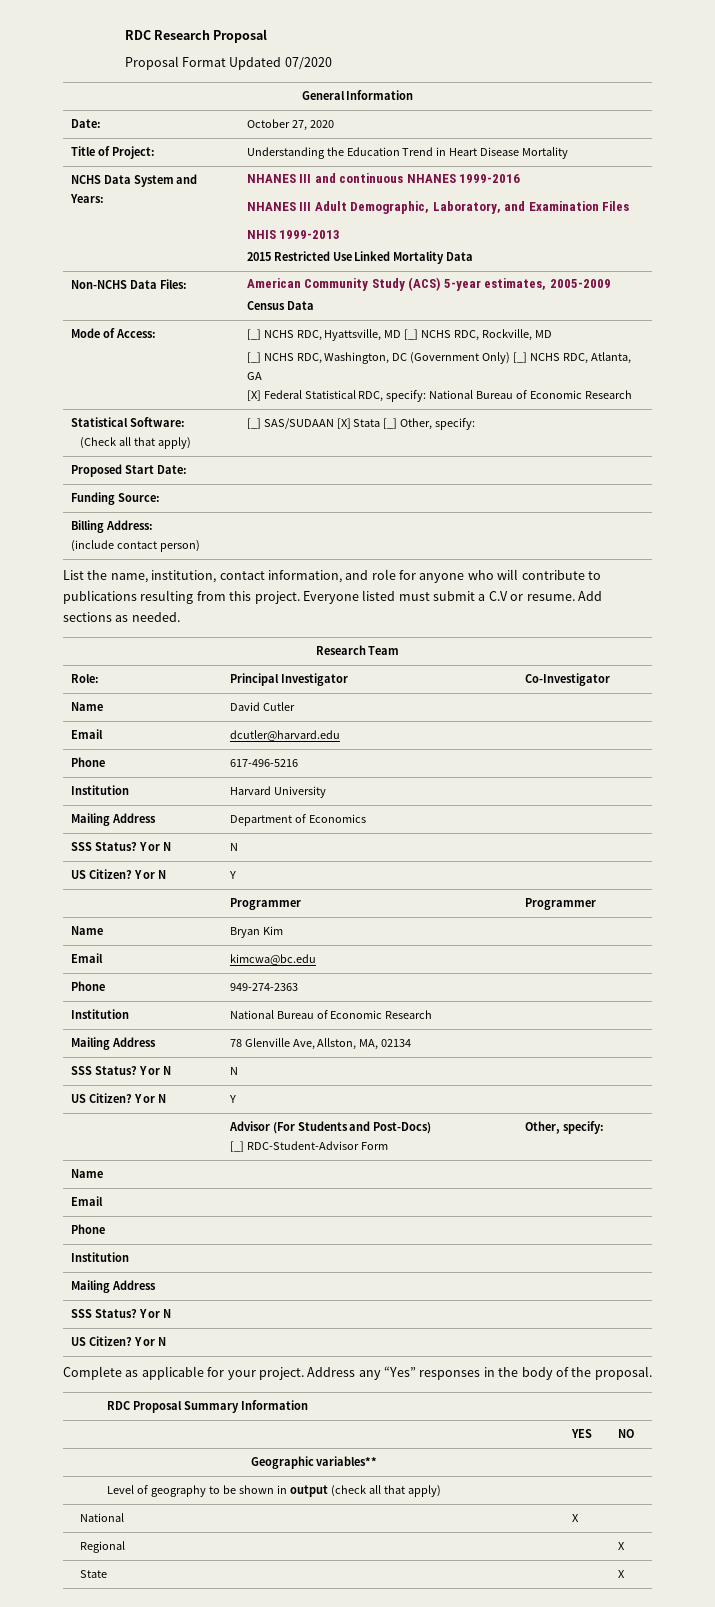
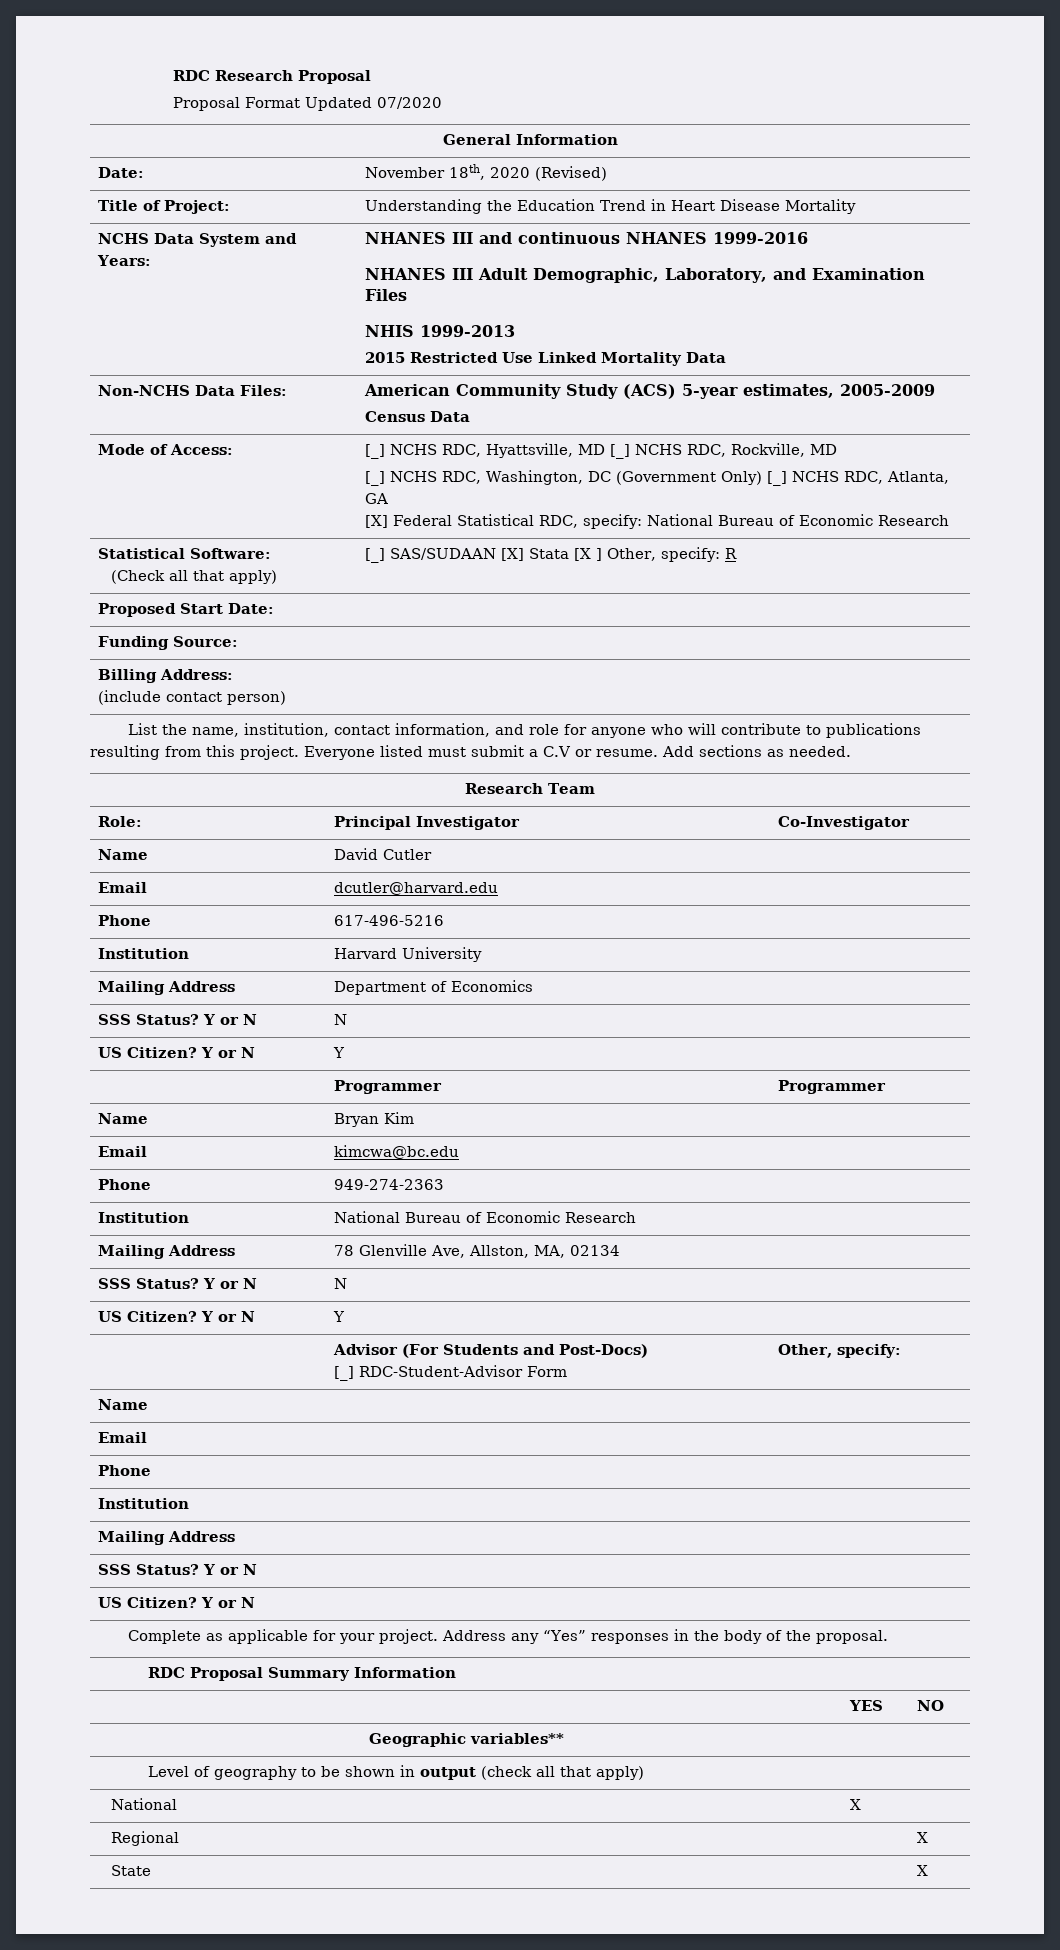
[246,119,307,131] October 27, -> [365,164,486,180] November 18th,
(334, 124) none -> [535,166,608,181] (Revised)
[383,418,476,430] [_] Other, specify: -> [574,547,738,562] [X ] Other, specify: R

